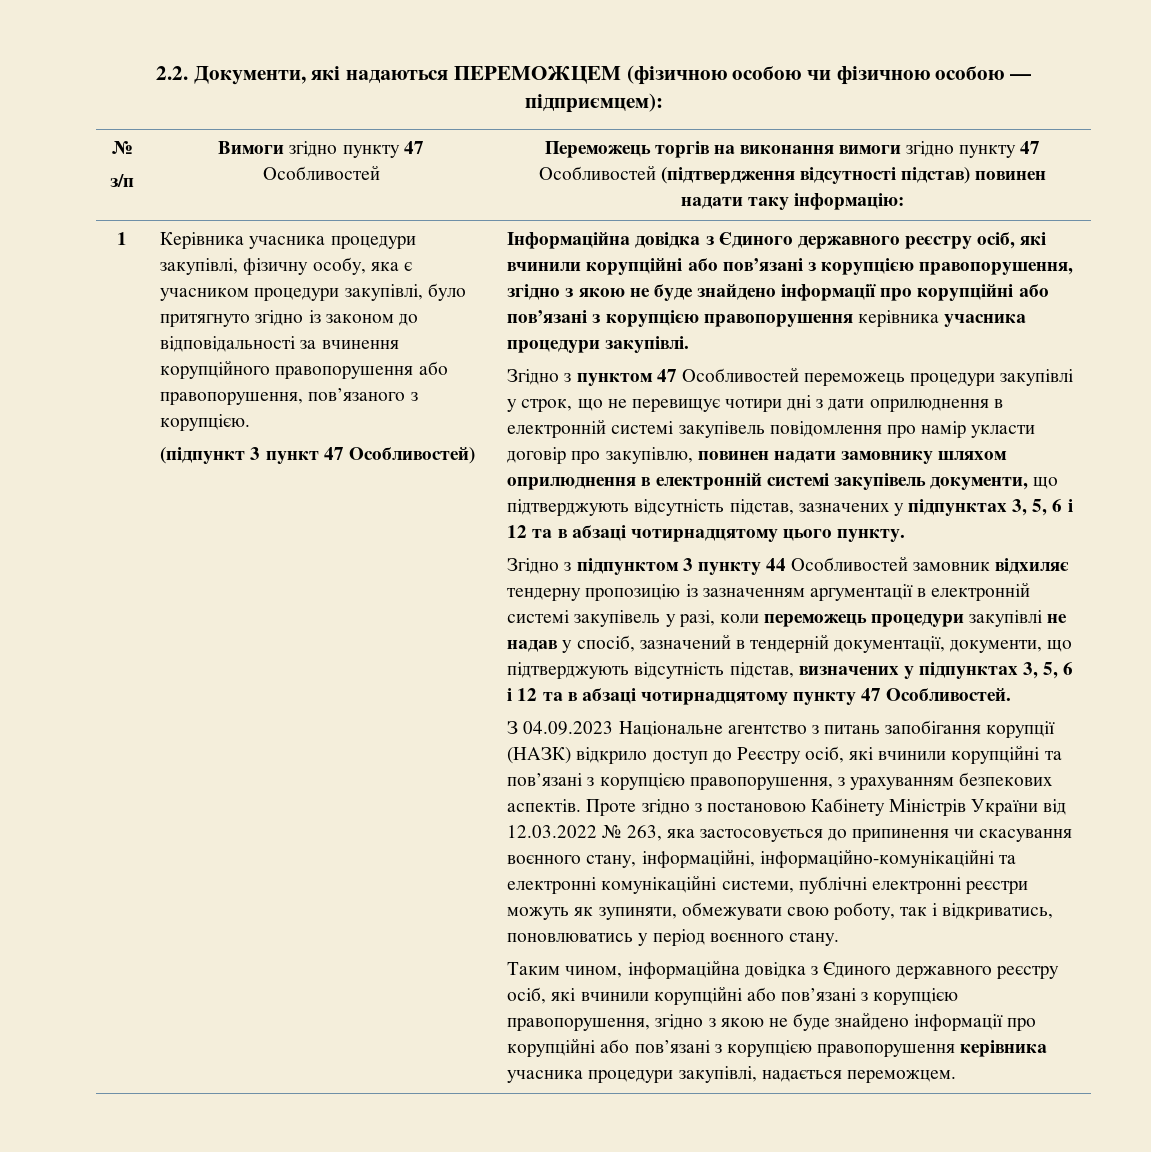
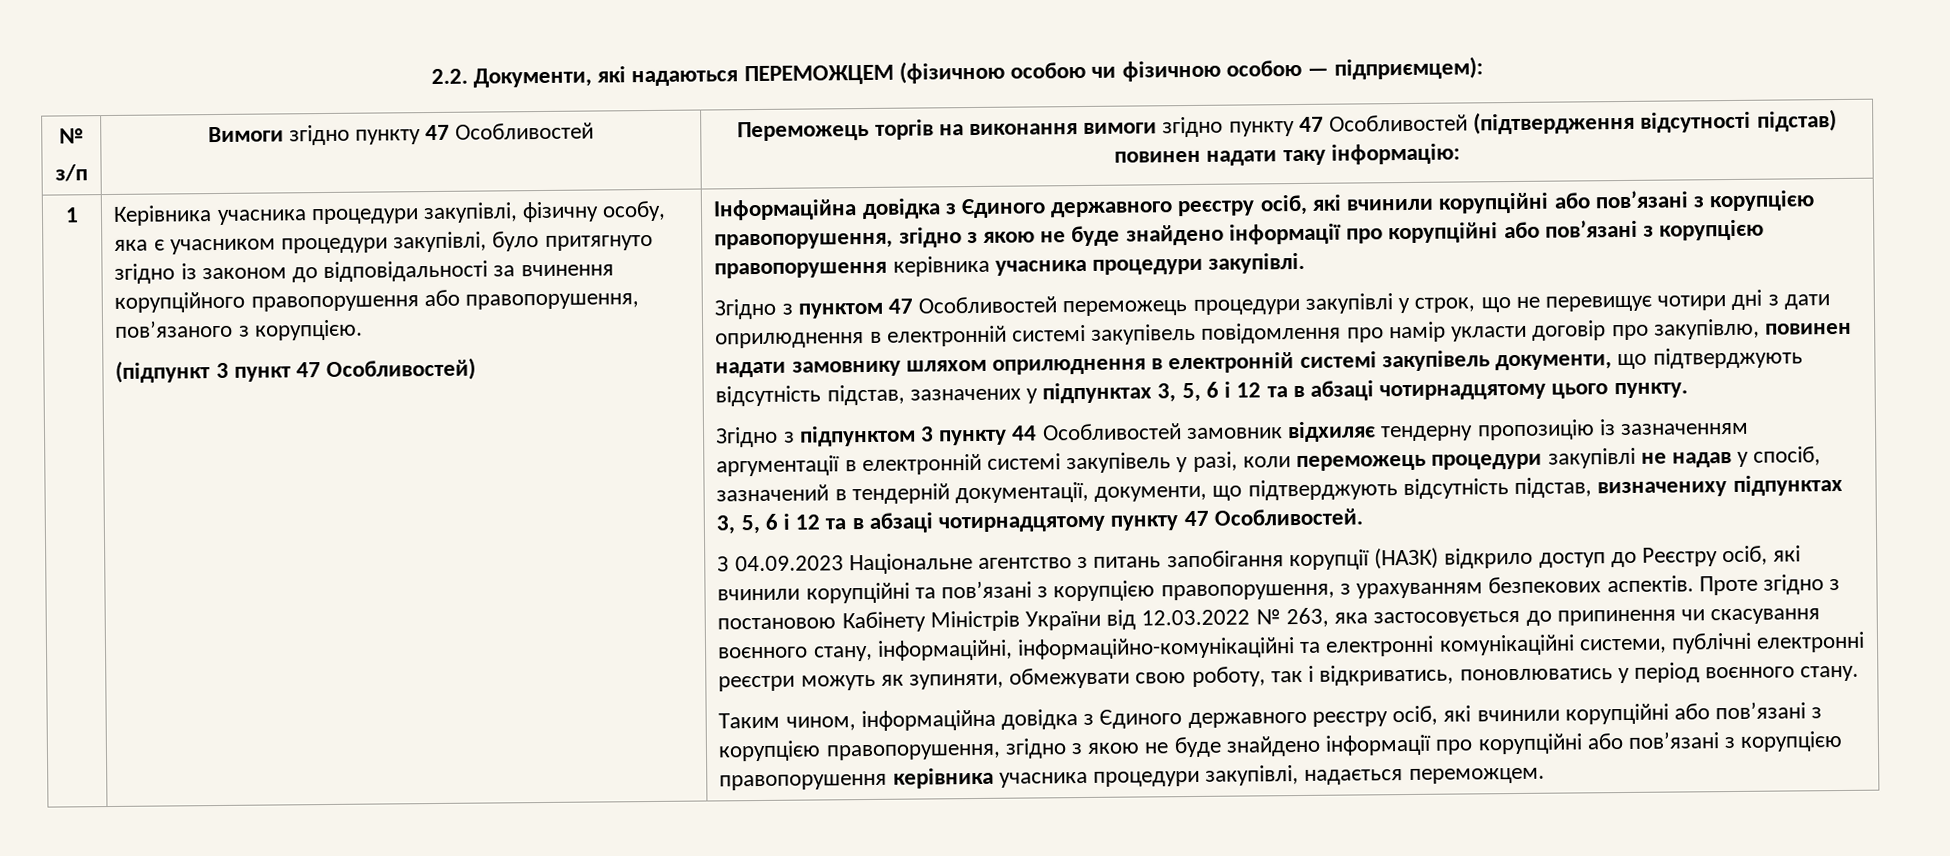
[798,666,914,679] визначених у -> [1597,481,1728,498] визначениху

